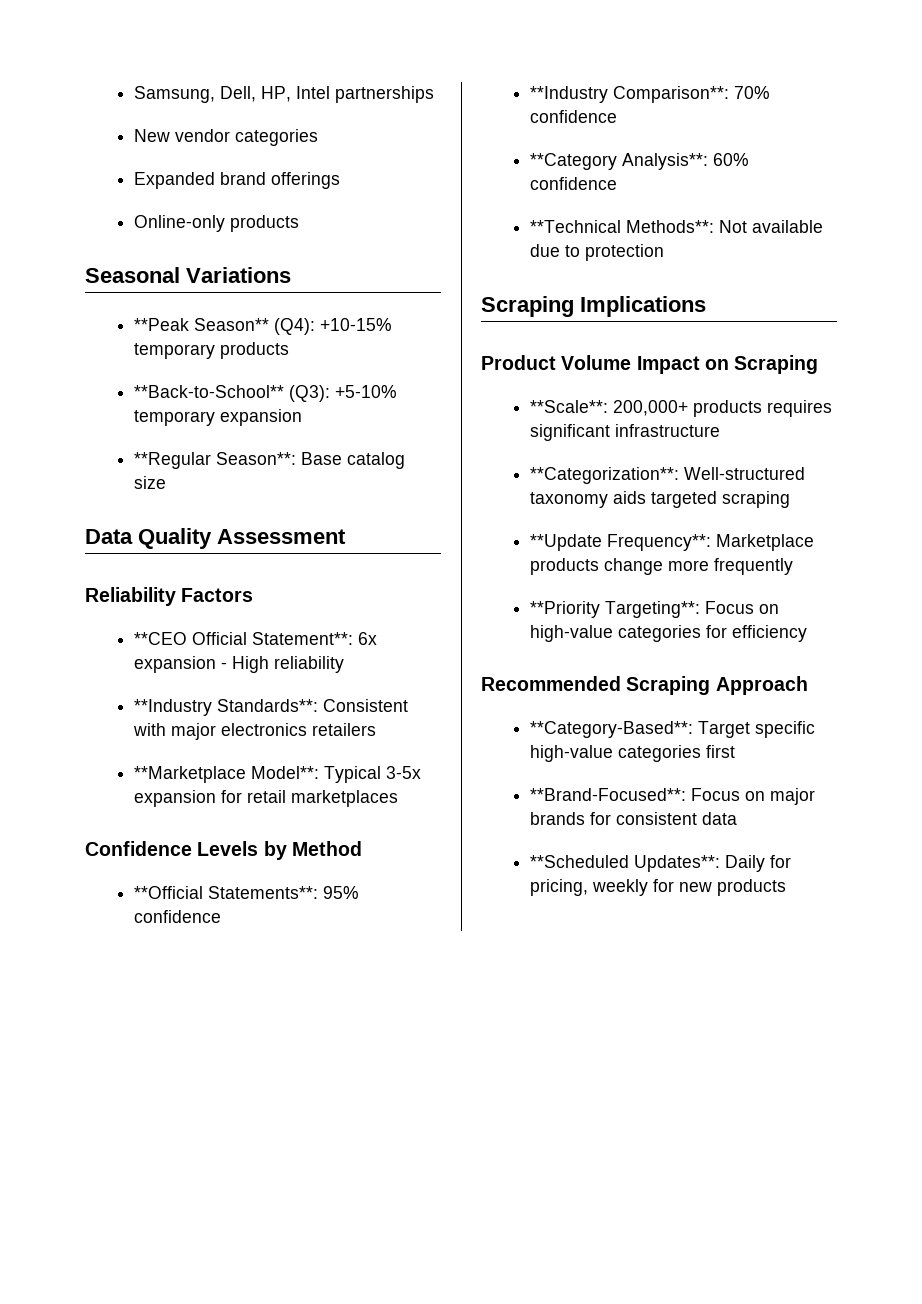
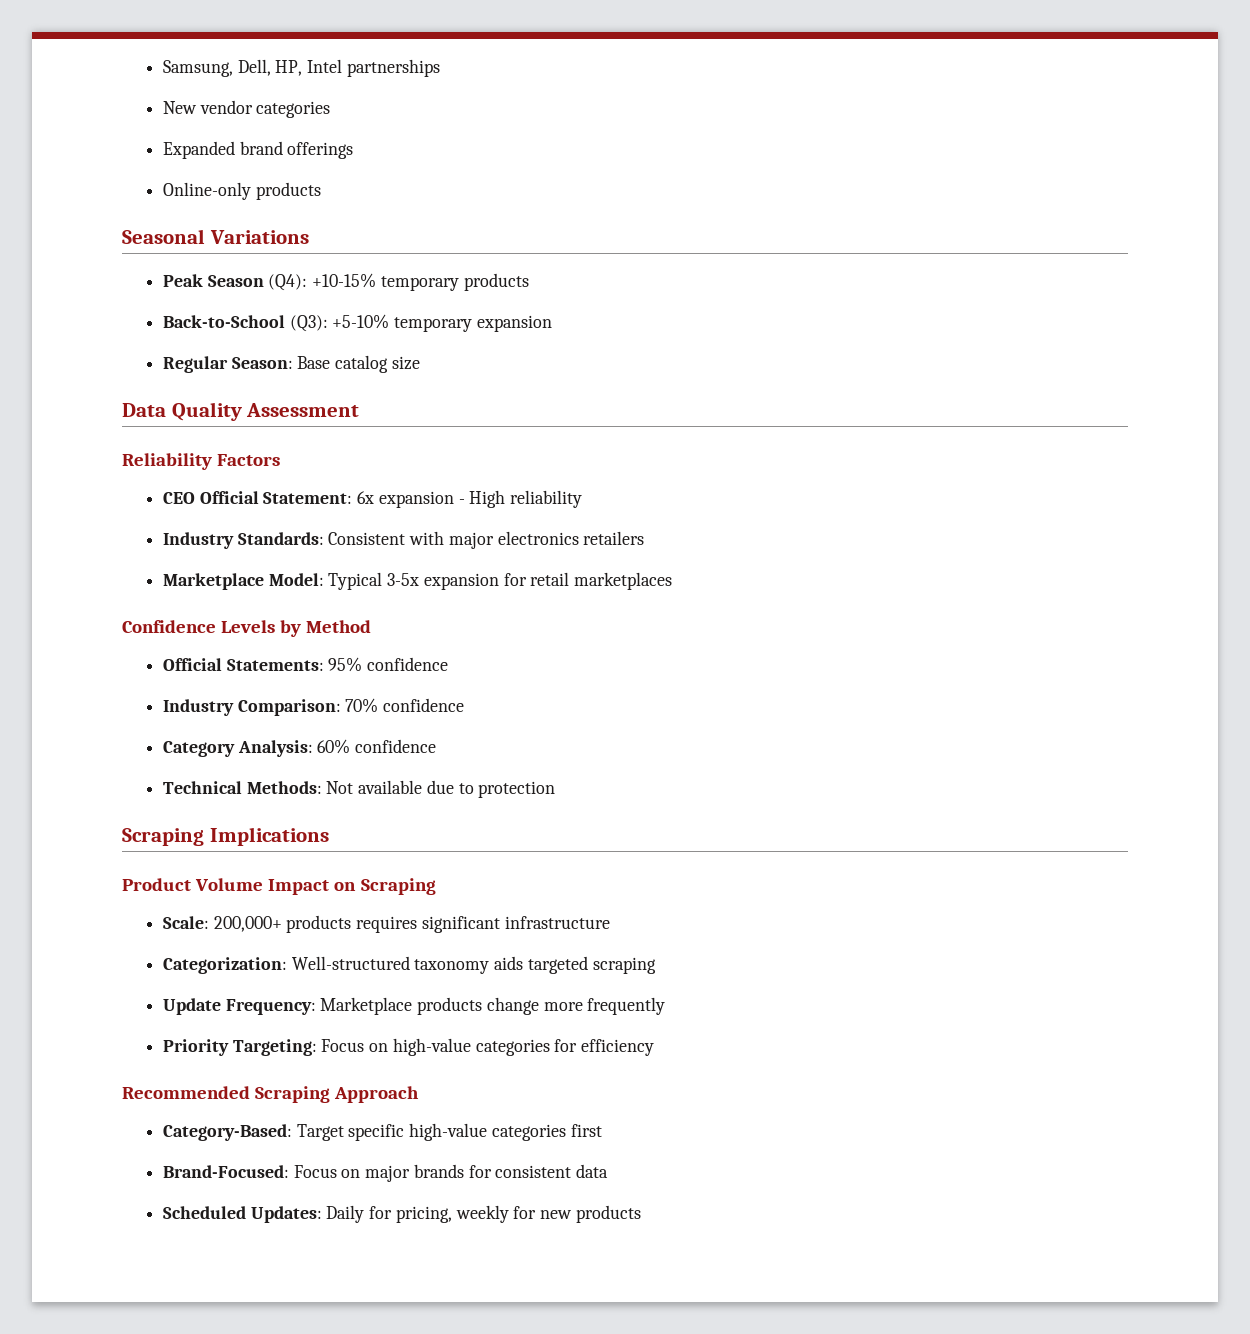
[134,318,270,331] **Peak Season** -> [162,274,264,287] Peak Season
[134,385,285,398] **Back-to-School** -> [162,315,285,328] Back-to-School
[134,452,297,469] **Regular Season**: -> [162,356,293,373] Regular Season:
[134,632,354,645] **CEO Official Statement**: -> [162,491,353,504] CEO Official Statement:
[134,699,319,716] **Industry Standards**: -> [162,532,324,549] Industry Standards:
[134,766,320,783] **Marketplace Model**: -> [162,573,324,590] Marketplace Model:
[134,886,319,899] **Official Statements**: -> [162,658,324,671] Official Statements:
[530,86,730,103] **Industry Comparison**: -> [162,699,341,716] Industry Comparison:
[530,153,709,170] **Category Analysis**: -> [162,740,313,757] Category Analysis:
[530,220,715,233] **Technical Methods**: -> [162,781,322,794] Technical Methods:
[530,400,609,413] **Scale**: -> [162,916,209,929] Scale:
[530,467,680,484] **Categorization**: -> [162,957,287,974] Categorization:
[530,534,712,551] **Update Frequency**: -> [162,998,316,1015] Update Frequency:
[530,601,701,618] **Priority Targeting**: -> [162,1039,317,1056] Priority Targeting:
[530,721,694,738] **Category-Based**: -> [162,1124,292,1141] Category-Based:
[530,788,687,801] **Brand-Focused**: -> [162,1165,289,1178] Brand-Focused:
[530,855,721,872] **Scheduled Updates**: -> [162,1206,322,1223] Scheduled Updates:

